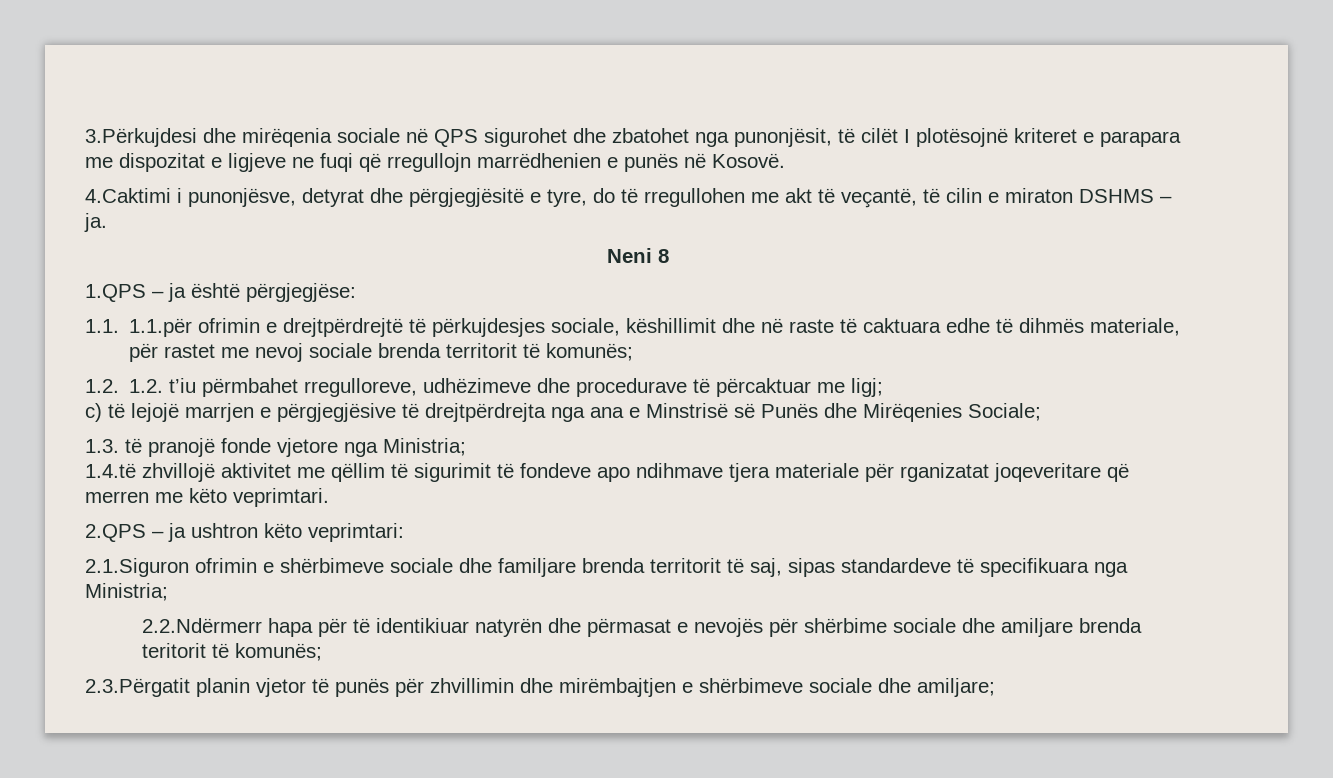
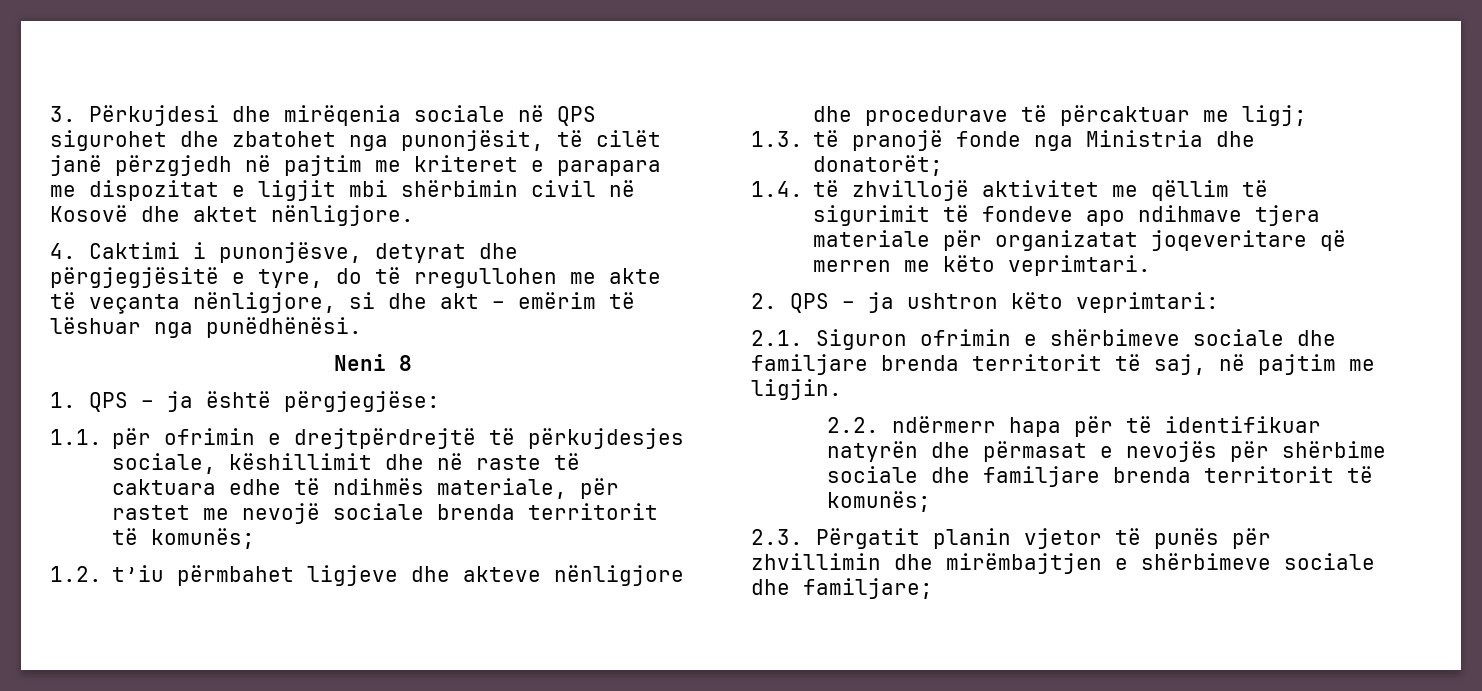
[85,128,197,147] 3.Përkujdesi -> [50,105,219,126] 3. Përkujdesi
[904,128,1008,147] I plotësojnë -> [50,155,401,176] janë përzgjedh në pajtim me
[228,153,785,172] [85,188,171,203] ligjeve ne fuqi që rregullojn marrëdhenien e punës në Kosovë. // 4.Caktimi -> [258,180,635,201] [50,205,414,226] [50,242,180,259] ligjit mbi shërbimin civil në Kosovë dhe aktet nënligjore. // 4. Caktimi
[785,188,1172,208] [84,213,107,232] akt të veçantë, të cilin e miraton DSHMS – ja. -> [609,268,661,284] [50,292,635,314] [50,317,362,338] akte të veçanta nënligjore, si dhe akt – emërim të lëshuar nga punëdhënësi.
[85,284,146,302] 1.QPS -> [50,392,128,412] 1. QPS
[129,318,193,337] 1.1.për -> [112,428,152,449] për
[1019,318,1085,333] dihmës -> [333,478,425,495] ndihmës
[255,343,304,362] nevoj -> [242,503,321,524] nevojë
[129,379,164,393] 1.2. -> (102, 574) none
[304,378,532,397] rregulloreve, udhëzimeve -> [307,565,685,586] ligjeve dhe akteve nënligjore
[85,403,1041,422] [85,438,466,457] [85,463,136,478] c) të lejojë marrjen e përgjegjësive të drejtpërdrejta nga ana e Minstrisë së Punës dhe Mirëqenies Sociale; // 1.3. të pranojë fonde vjetore nga Ministria; // 1.4.të -> [751,130,1256,151] [813,155,944,176] [751,180,840,197] 1.3. të pranojë fonde nga Ministria dhe donatorët; // 1.4. të
[900,463,989,482] rganizatat -> [995,230,1139,251] organizatat
[85,524,146,542] 2.QPS -> [751,293,829,313] 2. QPS
[85,558,189,577] 2.1.Siguron -> [751,329,907,350] 2.1. Siguron
[788,558,1128,577] [85,583,168,601] [142,618,263,633] sipas standardeve të specifikuara nga Ministria; // 2.2.Ndërmerr -> [1219,354,1375,375] [751,379,842,400] [827,416,997,433] në pajtim me ligjin. // 2.2. ndërmerr
[376,618,470,633] identikiuar -> [1165,416,1322,433] identifikuar
[1001,618,1143,637] [142,643,323,661] [85,678,190,697] amiljare brenda teritorit të komunës; // 2.3.Përgatit -> [983,466,1374,487] [827,491,932,512] [751,528,920,549] familjare brenda territorit të komunës; // 2.3. Përgatit
[917,678,995,697] amiljare; -> [803,578,933,599] familjare;

